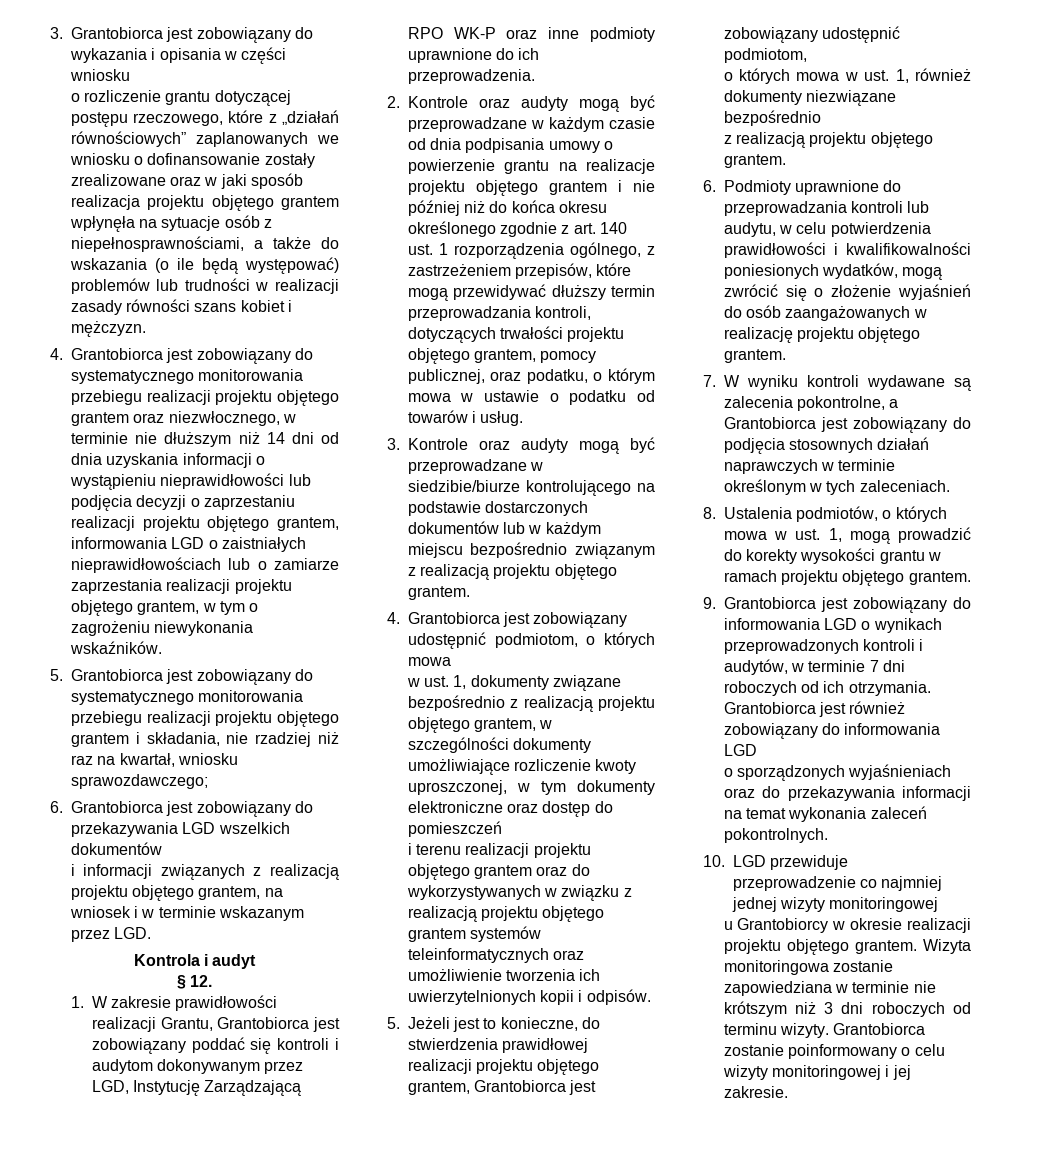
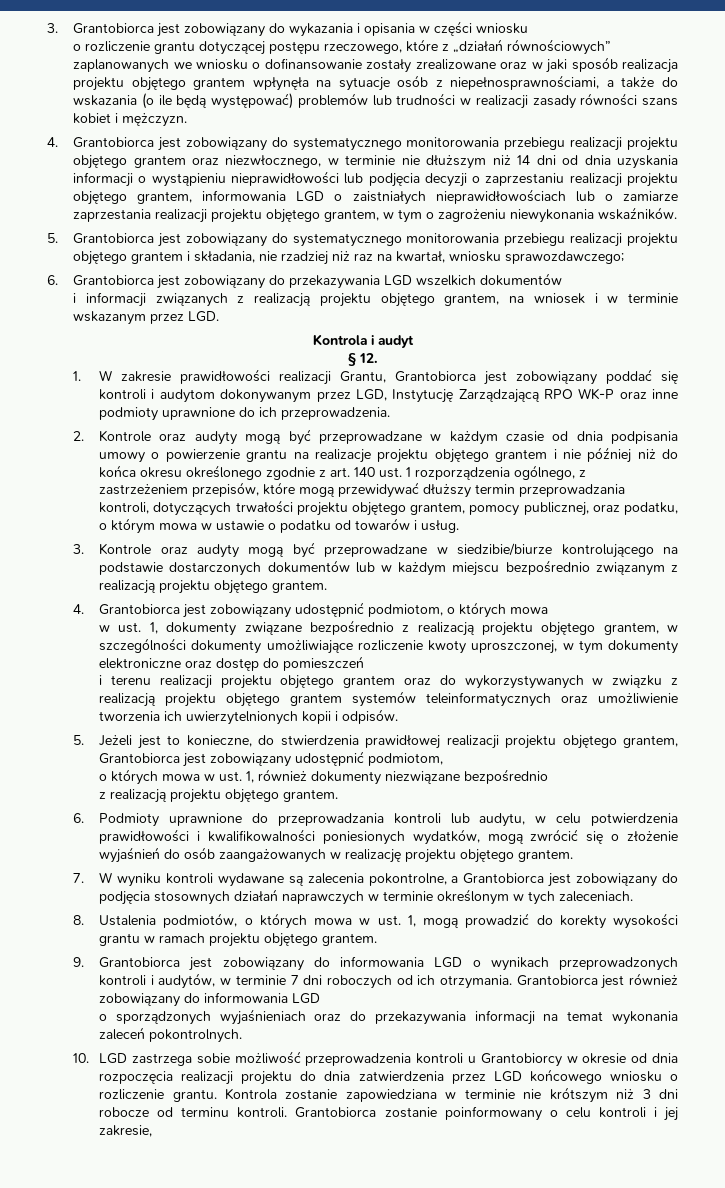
[770,855,849,870] [732,876,943,891] [731,897,939,912] [723,918,971,933] [723,939,971,955] [723,960,829,975] przewiduje przeprowadzenie co najmniej jednej wizyty monitoringowej // u Grantobiorcy w okresie realizacji projektu objętego grantem. Wizyta monitoringowa -> [131,1051,678,1067] [99,1069,678,1085] [99,1088,277,1102] zastrzega sobie możliwość przeprowadzenia kontroli u Grantobiorcy w okresie od dnia rozpoczęcia realizacji projektu do dnia zatwierdzenia przez LGD końcowego wniosku o rozliczenie grantu. Kontrola
[871,1002,945,1017] roboczych -> [99,1107,150,1117] robocze
[779,1023,829,1038] wizyty. -> [237,1107,288,1118] kontroli.
[722,1065,881,1080] wizyty monitoringowej -> [598,1107,646,1118] kontroli
[723,1086,788,1098] zakresie. -> [99,1125,153,1137] zakresie,

